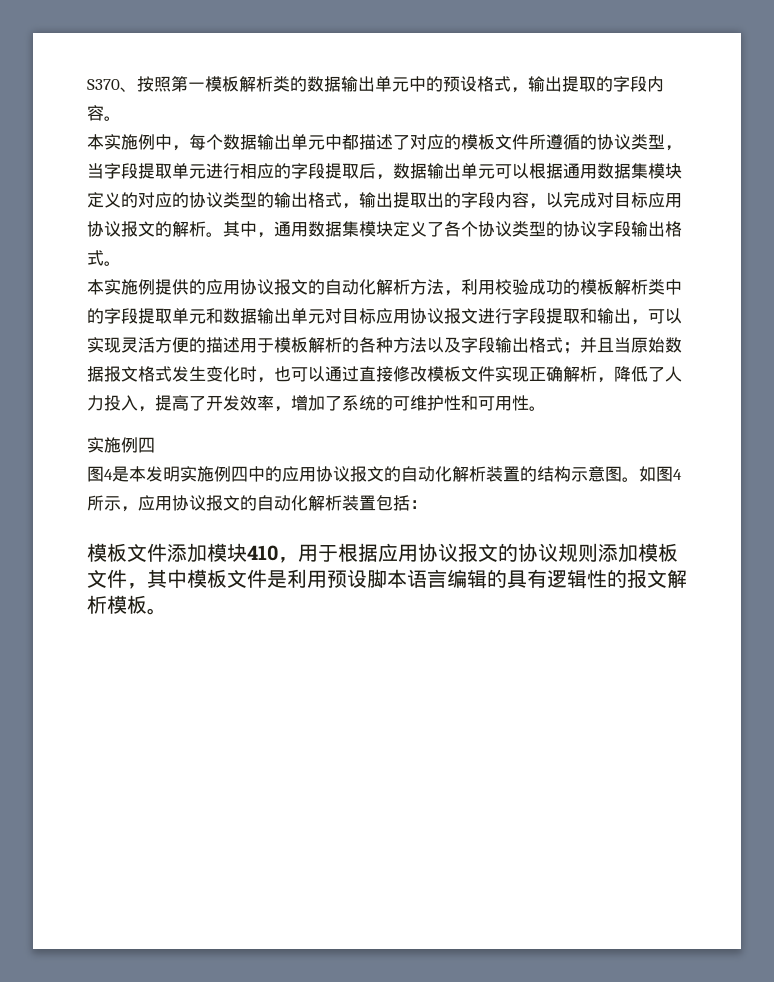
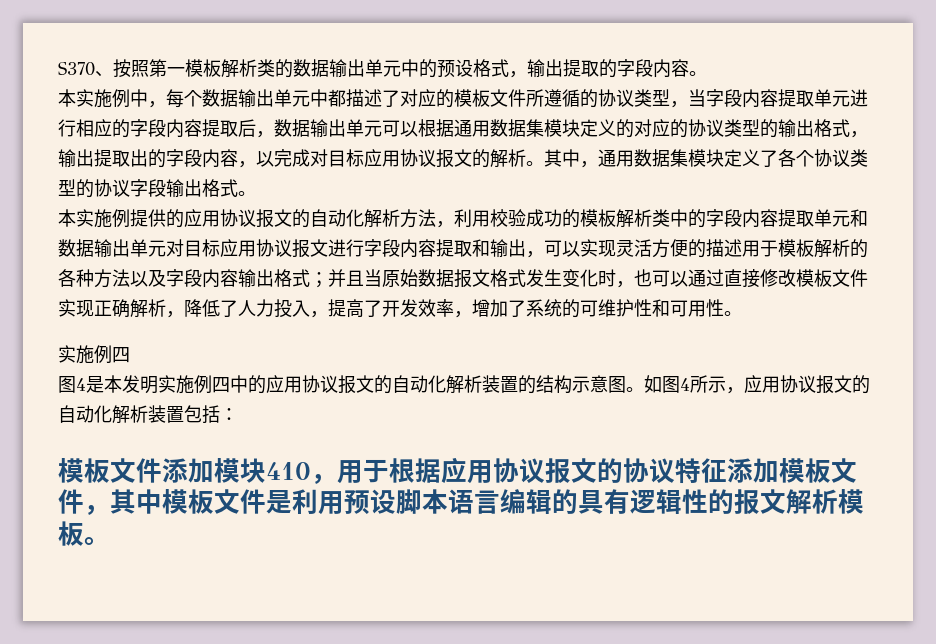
(138, 171) none -> [742,89,778,108] 内容
(325, 171) none -> [166,119,202,138] 内容
(138, 316) none -> [742,209,778,228] 内容
(546, 316) none -> [400,239,436,258] 内容
(495, 345) none -> [202,269,238,288] 内容
[558,543,598,562] 规则 -> [675,458,727,484] 特征

